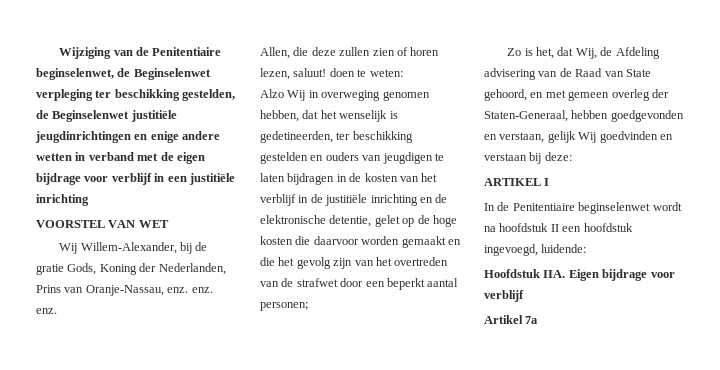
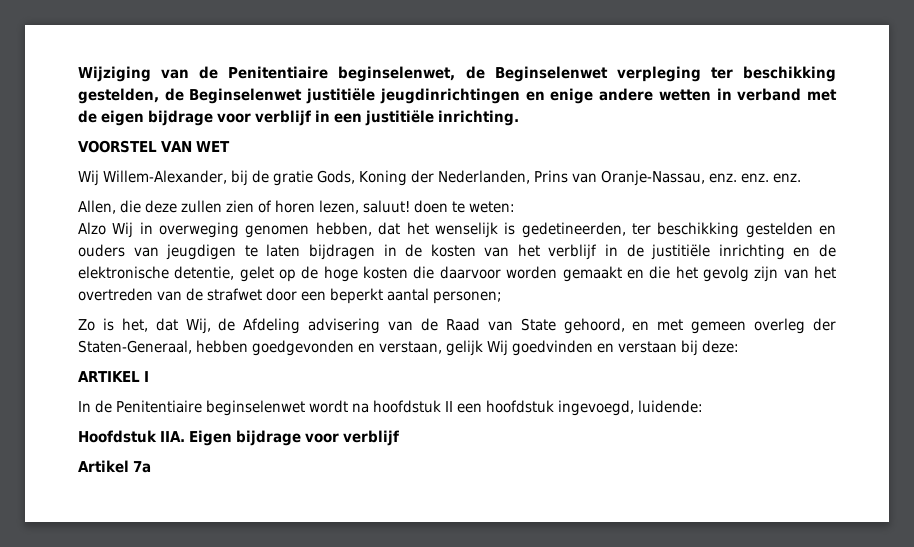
[36,194,89,206] inrichting -> [438,110,519,126] inrichting.

